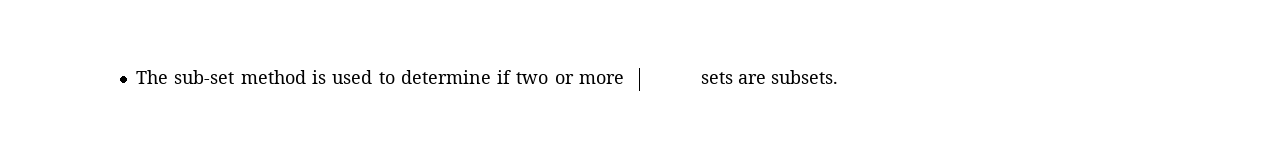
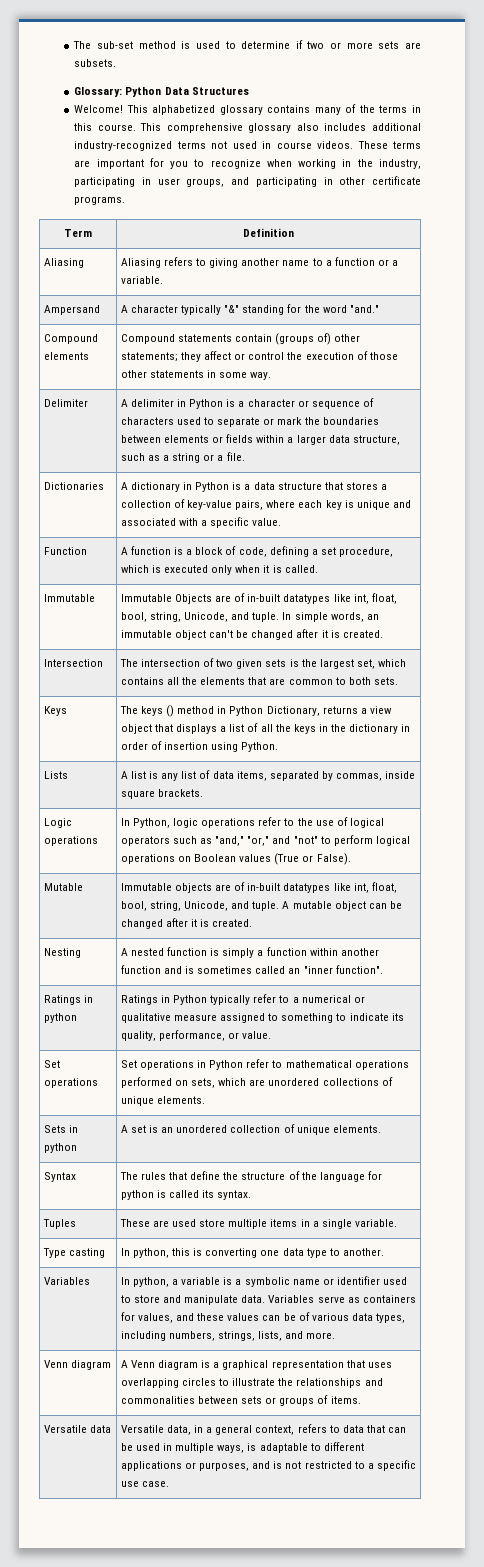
(838, 77) none -> [74,87,249,97] [74,104,422,115] [74,123,421,133] [74,141,421,151] [74,158,422,169] [74,176,421,187] [74,196,126,205] [64,229,92,237] [243,228,294,237] [43,258,84,268] [120,257,398,268] [120,276,163,284] [43,305,100,315] [120,304,379,315] [43,334,98,344] [43,352,89,360] [120,333,361,345] [120,351,398,362] [120,370,272,380] [43,399,88,407] [120,398,374,409] [120,417,379,427] [120,434,400,445] [120,452,245,463] [43,482,104,490] [120,482,387,492] [120,499,411,510] [120,517,282,528] [43,547,87,555] [120,546,393,557] [120,565,318,575] [43,594,95,602] [120,593,397,604] [120,612,379,622] [120,629,383,640] [43,659,103,667] [119,658,406,669] [120,677,398,685] [43,706,67,716] [119,705,392,717] [120,723,411,734] [120,741,279,752] [43,771,68,779] [120,770,416,781] [120,789,204,799] [43,818,72,828] [43,836,98,846] [120,817,384,828] [120,835,410,846] [120,853,351,865] [43,883,83,891] [120,882,397,893] [120,901,402,911] [120,918,253,929] [43,948,81,958] [120,947,379,958] [120,965,383,974] [43,995,94,1005] [43,1013,77,1023] [120,994,365,1005] [120,1013,404,1023] [120,1030,272,1041] [43,1060,60,1068] [43,1078,98,1088] [120,1059,409,1070] [120,1077,393,1088] [120,1096,206,1106] [43,1125,79,1133] [43,1143,77,1153] [120,1124,381,1135] [43,1172,76,1182] [119,1171,382,1182] [120,1190,252,1200] [42,1219,76,1229] [119,1219,397,1229] [42,1248,106,1258] [120,1248,384,1258] [43,1277,90,1285] [120,1276,407,1287] [120,1295,416,1305] [120,1312,405,1323] [120,1331,336,1341] [43,1360,112,1370] [120,1360,392,1370] [120,1378,383,1388] [120,1395,361,1406] [43,1425,112,1433] [120,1424,406,1435] [120,1442,364,1453] [120,1460,416,1471] [120,1481,170,1487] // Glossary: Python Data Structures // Welcome! This alphabetized glossary contains many of the terms in this course. This comprehensive glossary also includes additional industry-recognized terms not used in course videos. These terms are important for you to recognize when working in the industry, participating in user groups, and participating in other certificate programs. // Term | Definition // Aliasing | Aliasing refers to giving another name to a function or a variable. // Ampersand | A character typically "&" standing for the word "and." // Compound elements | Compound statements contain (groups of) other statements; they affect or control the execution of those other statements in some way. // Delimiter | A delimiter in Python is a character or sequence of characters used to separate or mark the boundaries between elements or fields within a larger data structure, such as a string or a file. // Dictionaries | A dictionary in Python is a data structure that stores a collection of key-value pairs, where each key is unique and associated with a specific value. // Function | A function is a block of code, defining a set procedure, which is executed only when it is called. // Immutable | Immutable Objects are of in-built datatypes like int, float, bool, string, Unicode, and tuple. In simple words, an immutable object can't be changed after it is created. // Intersection | The intersection of two given sets is the largest set, which contains all the elements that are common to both sets. // Keys | The keys () method in Python Dictionary, returns a view object that displays a list of all the keys in the dictionary in order of insertion using Python. // Lists | A list is any list of data items, separated by commas, inside square brackets. // Logic operations | In Python, logic operations refer to the use of logical operators such as "and," "or," and "not" to perform logical operations on Boolean values (True or False). // Mutable | Immutable objects are of in-built datatypes like int, float, bool, string, Unicode, and tuple. A mutable object can be changed after it is created. // Nesting | A nested function is simply a function within another function and is sometimes called an "inner function". // Ratings in python | Ratings in Python typically refer to a numerical or qualitative measure assigned to something to indicate its quality, performance, or value. // Set operations | Set operations in Python refer to mathematical operations performed on sets, which are unordered collections of unique elements. // Sets in python | A set is an unordered collection of unique elements. // Syntax | The rules that define the structure of the language for python is called its syntax. // Tuples | These are used store multiple items in a single variable. // Type casting | In python, this is converting one data type to another. // Variables | In python, a variable is a symbolic name or identifier used to store and manipulate data. Variables serve as containers for values, and these values can be of various data types, including numbers, strings, lists, and more. // Venn diagram | A Venn diagram is a graphical representation that uses overlapping circles to illustrate the relationships and commonalities between sets or groups of items. // Versatile data | Versatile data, in a general context, refers to data that can be used in multiple ways, is adaptable to different applications or purposes, and is not restricted to a specific use case.

